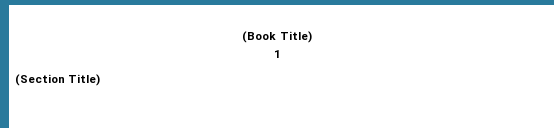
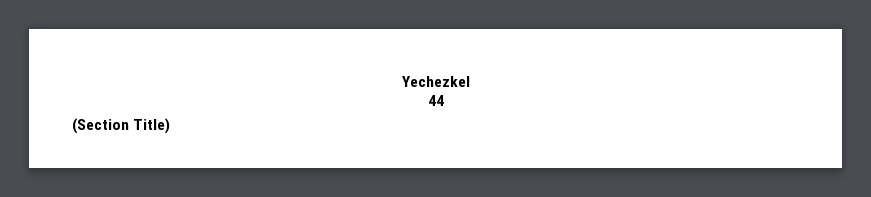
[242,31,312,43] [273,50,281,58] (Book Title) // 1 -> [401,76,470,87] [427,95,444,106] Yechezkel // 44

